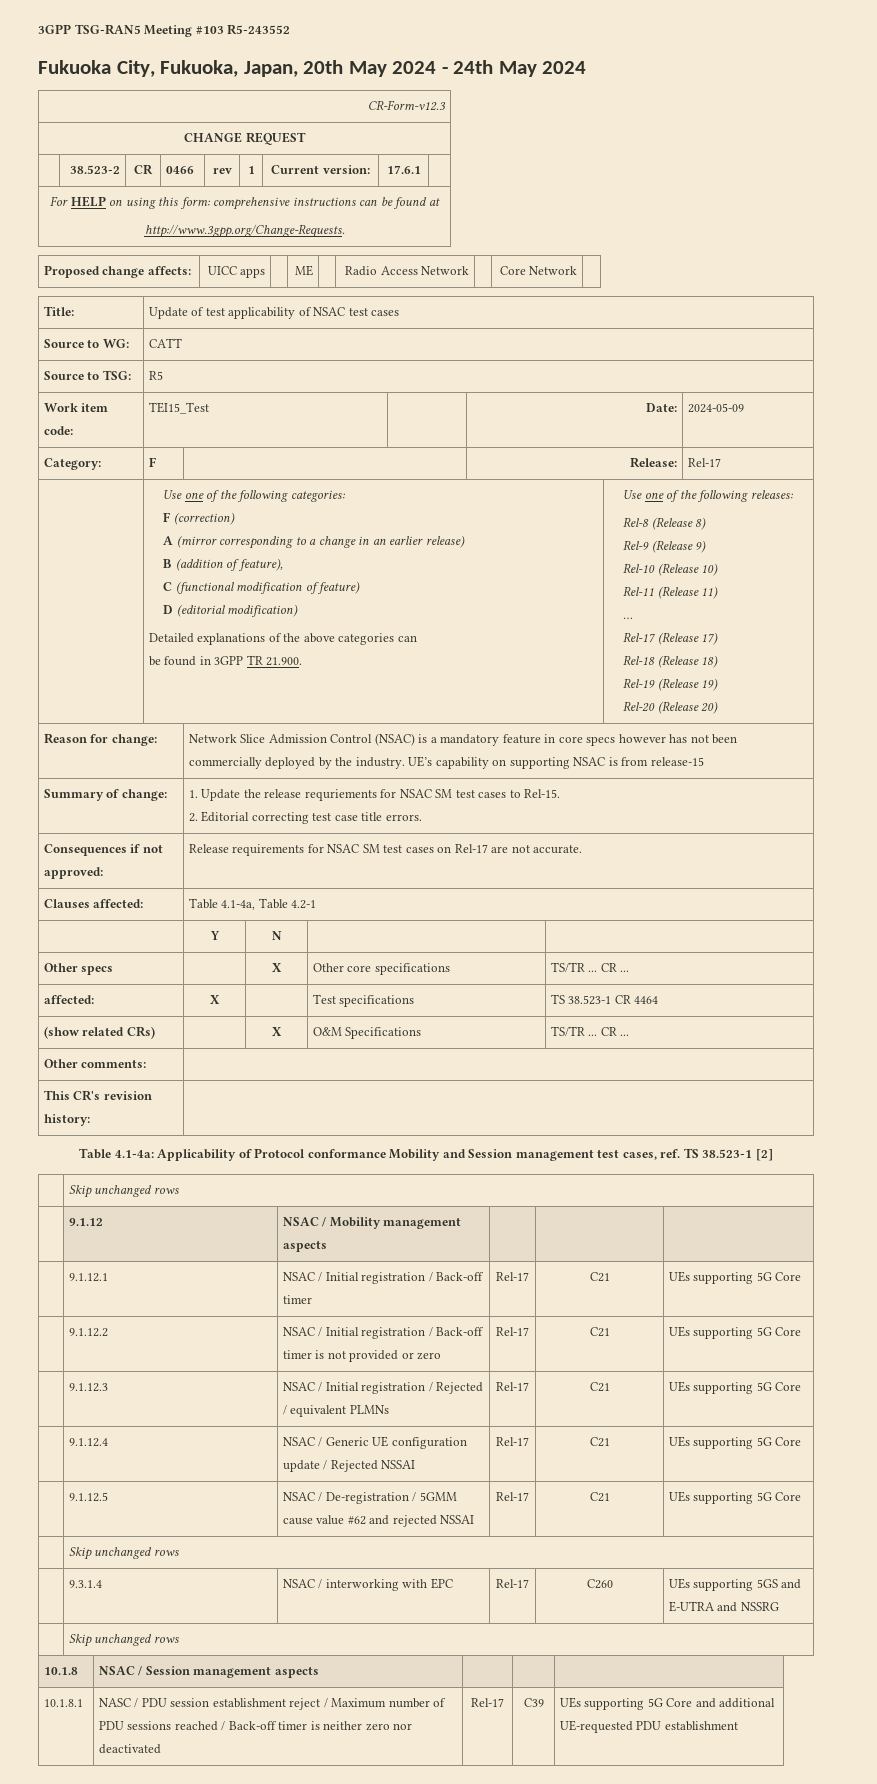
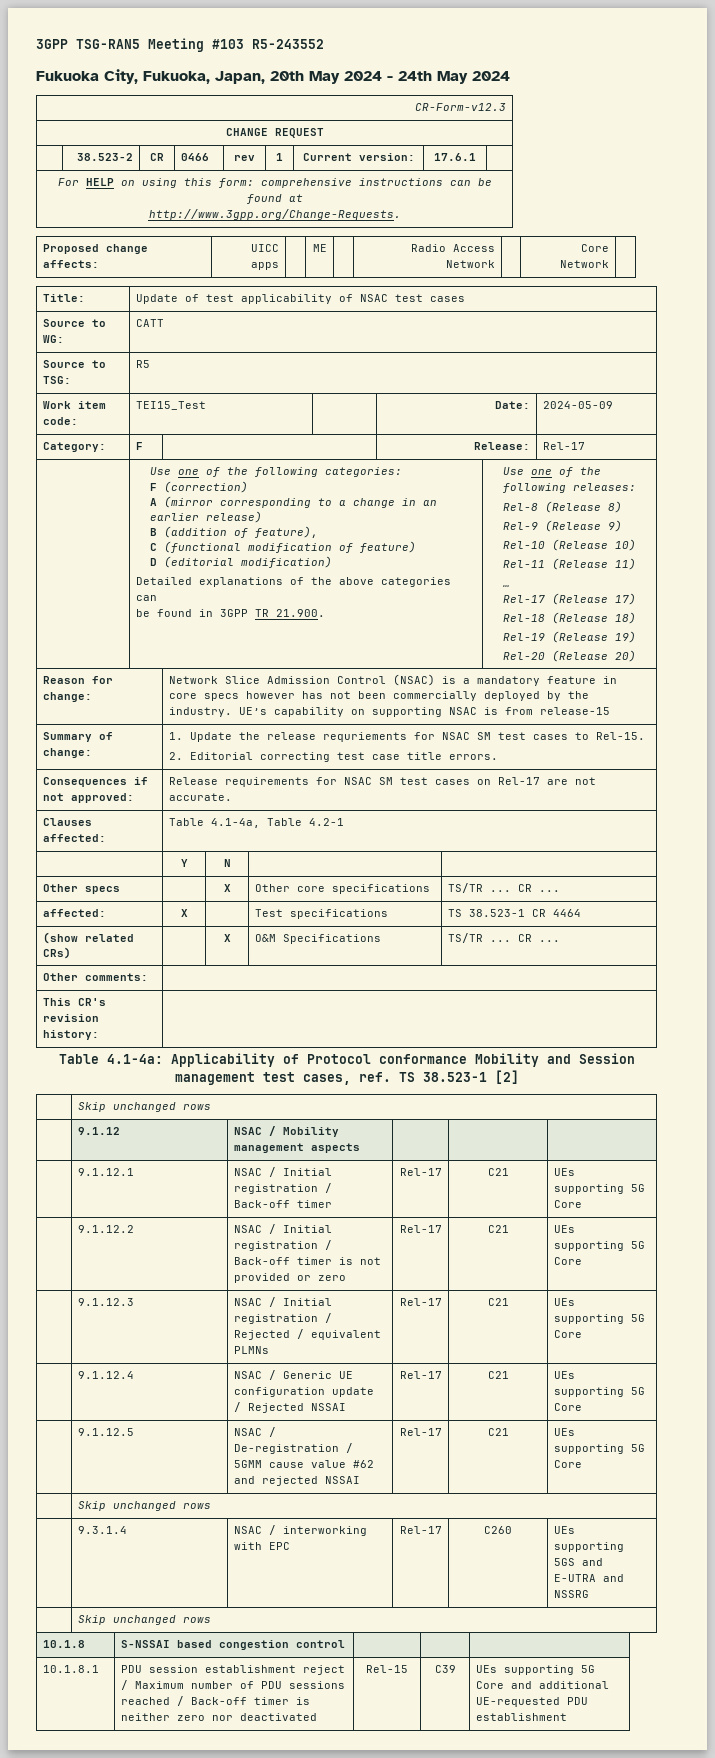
[98,1666,319,1678] NSAC / Session management aspects -> [120,1640,345,1650] S-NSSAI based congestion control
[98,1698,139,1708] NASC / -> (99, 1669) none
[471,1698,504,1707] Rel-17 -> [366,1665,408,1673] Rel-15

